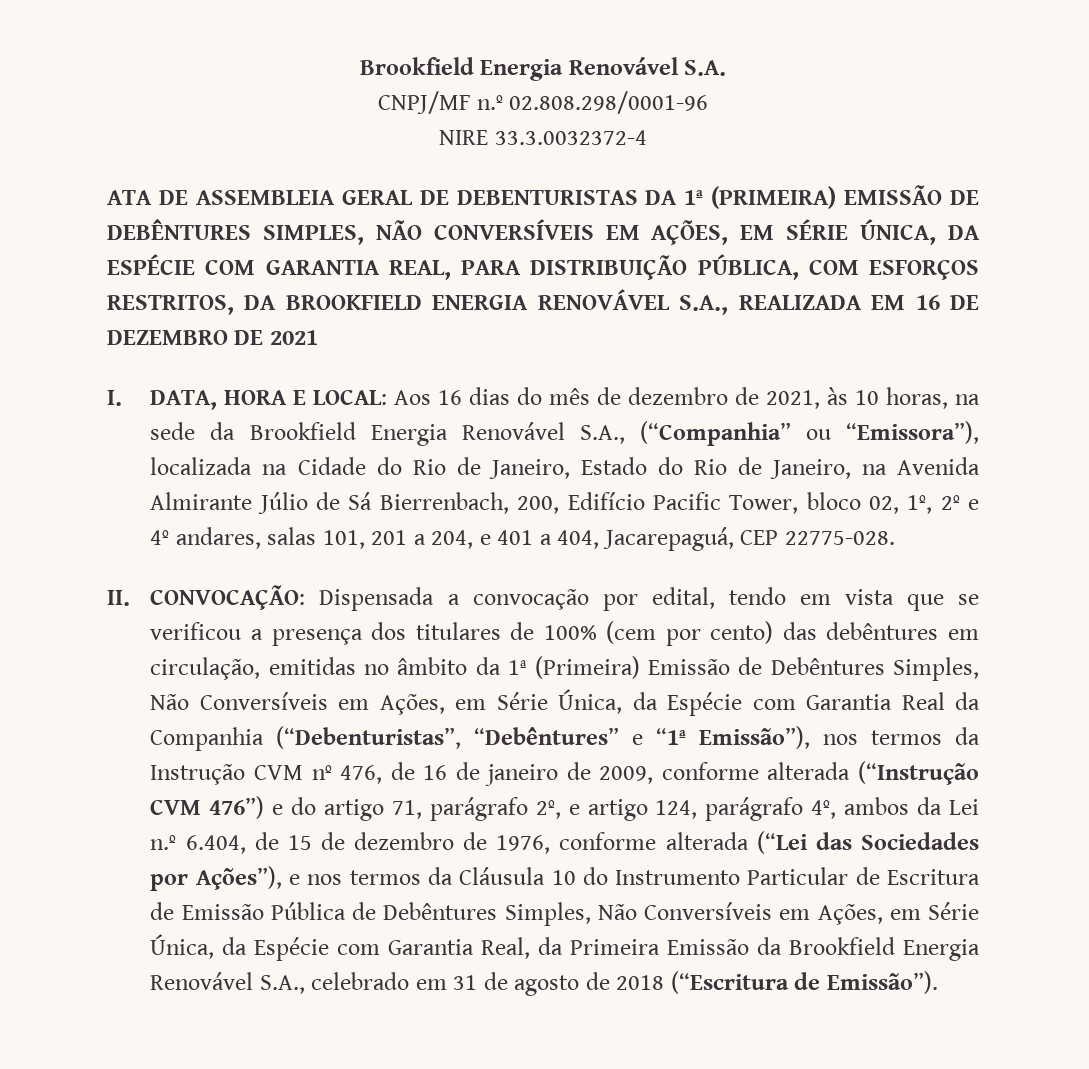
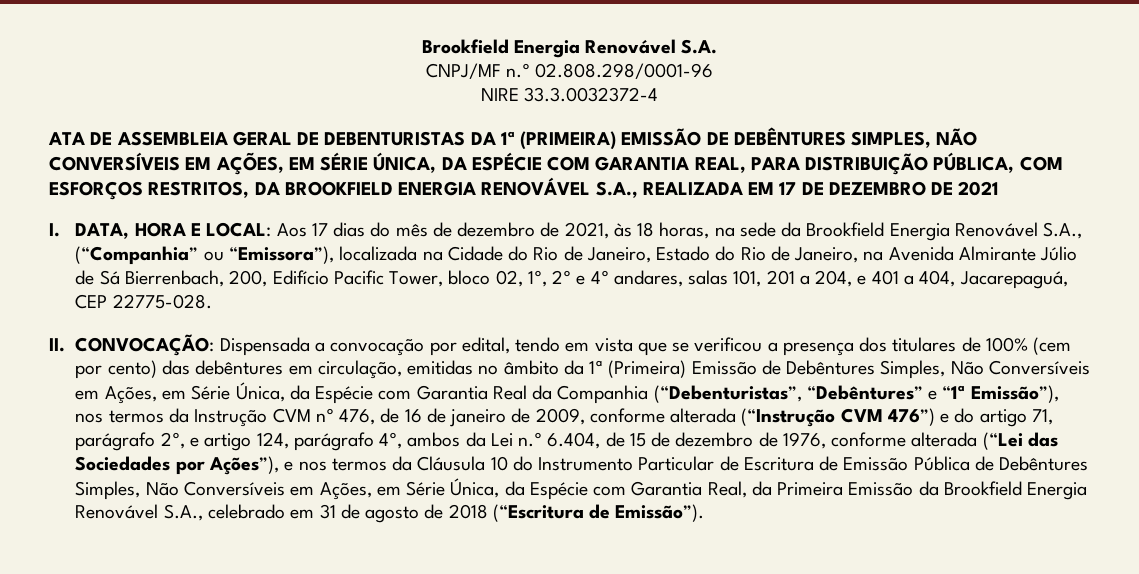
[915,295,940,310] 16 -> [779,182,797,195] 17
[438,390,463,405] 16 -> [311,223,328,236] 17
[855,390,880,405] 10 -> [637,222,655,237] 18

